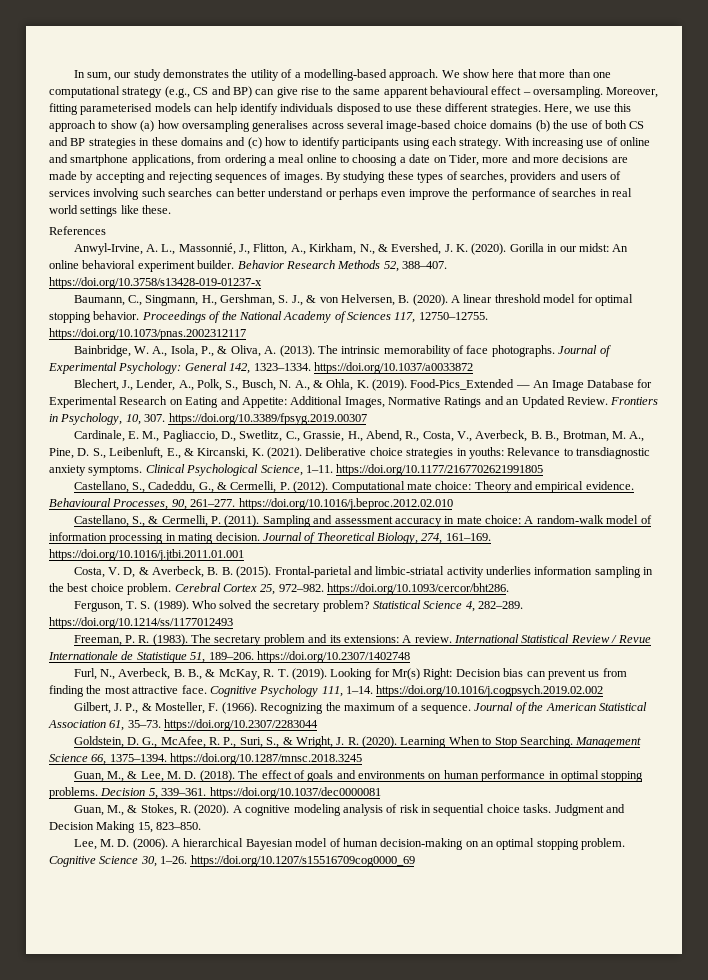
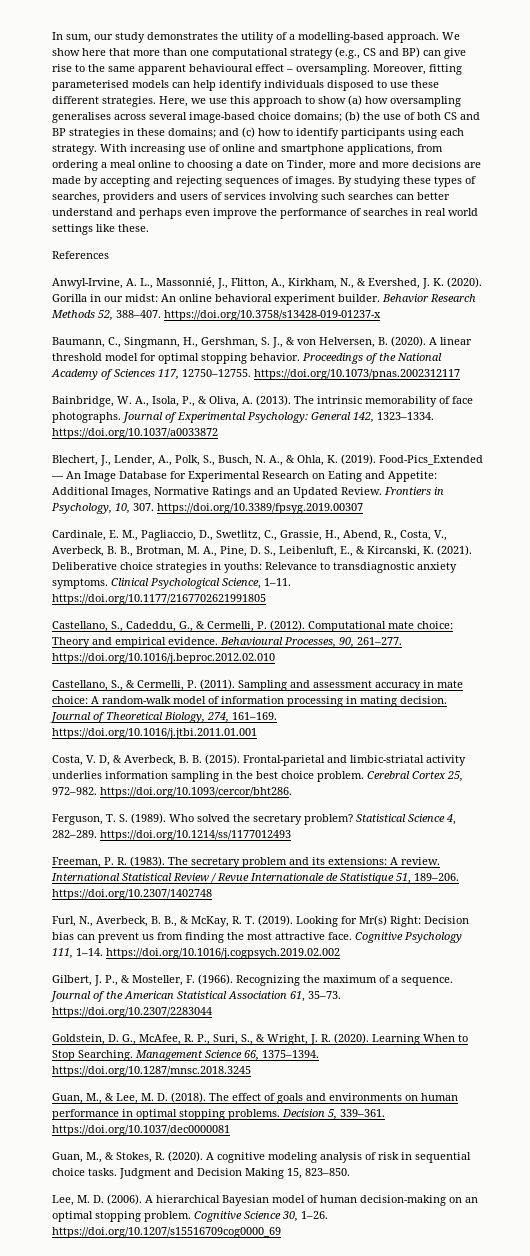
[490,120,533,129] domains -> [294,112,342,122] domains;
[180,137,223,146] domains -> [168,128,216,138] domains;
[448,154,479,166] Tider, -> [287,160,326,171] Tinder,
[325,191,337,197] or -> [116,208,136,216] and

